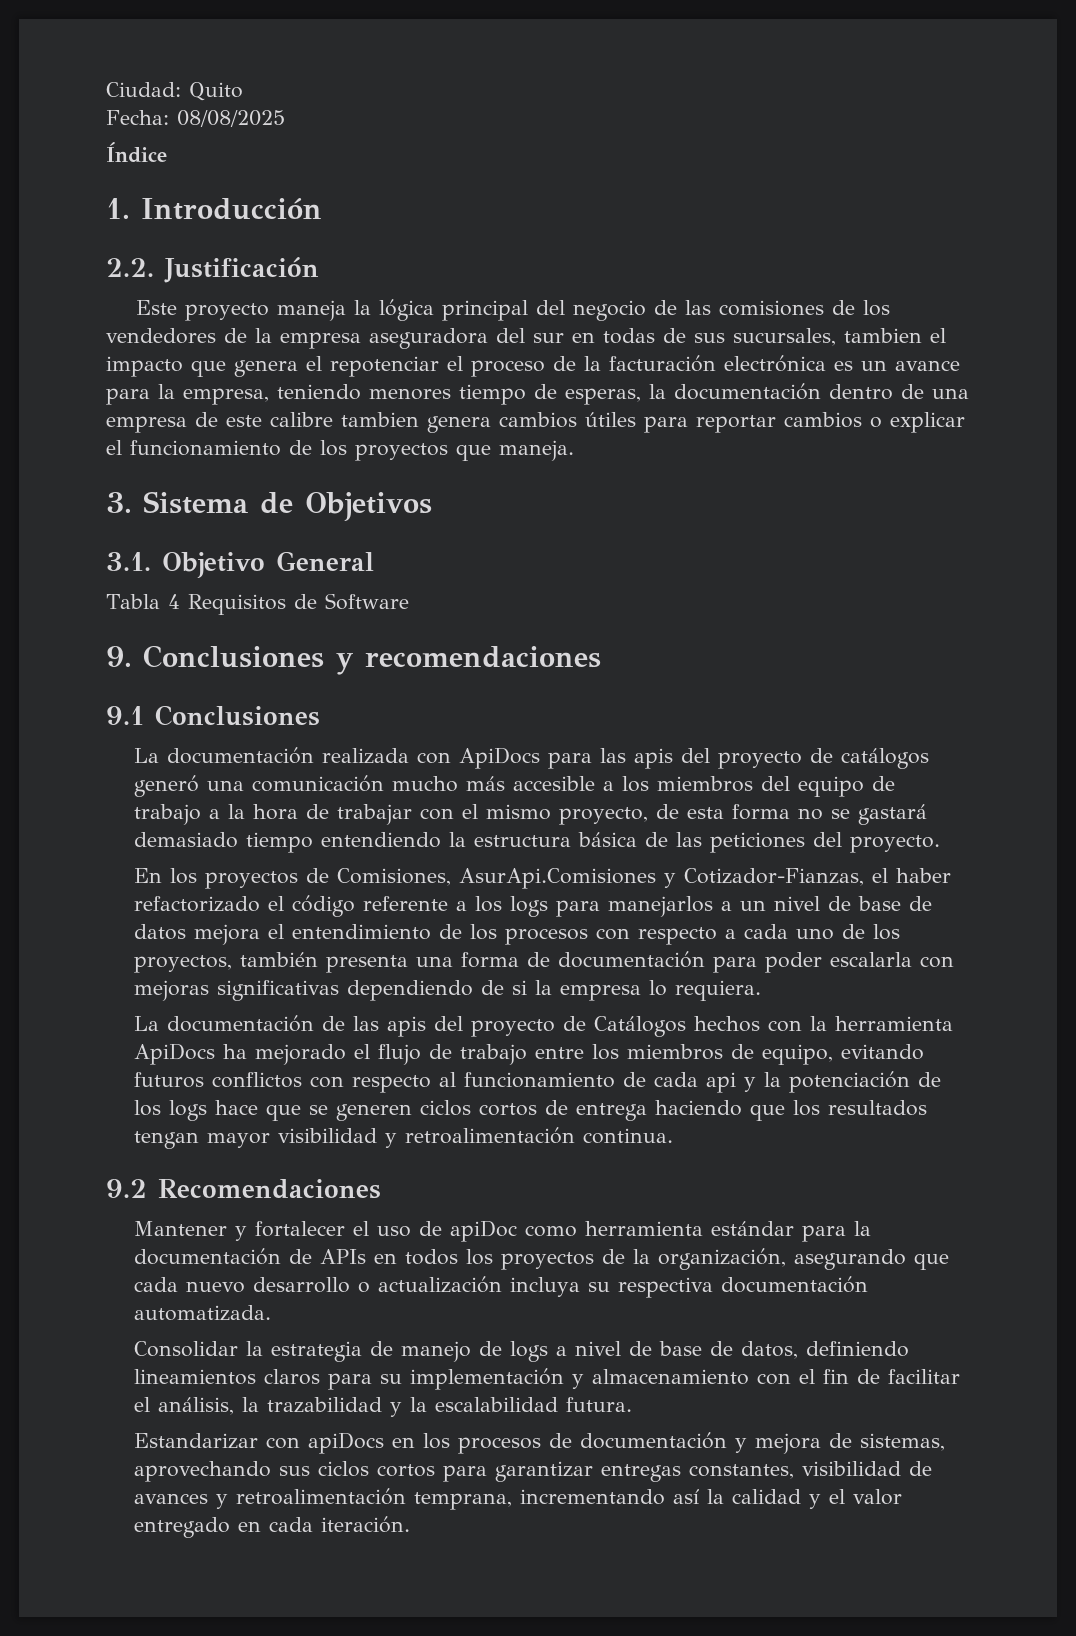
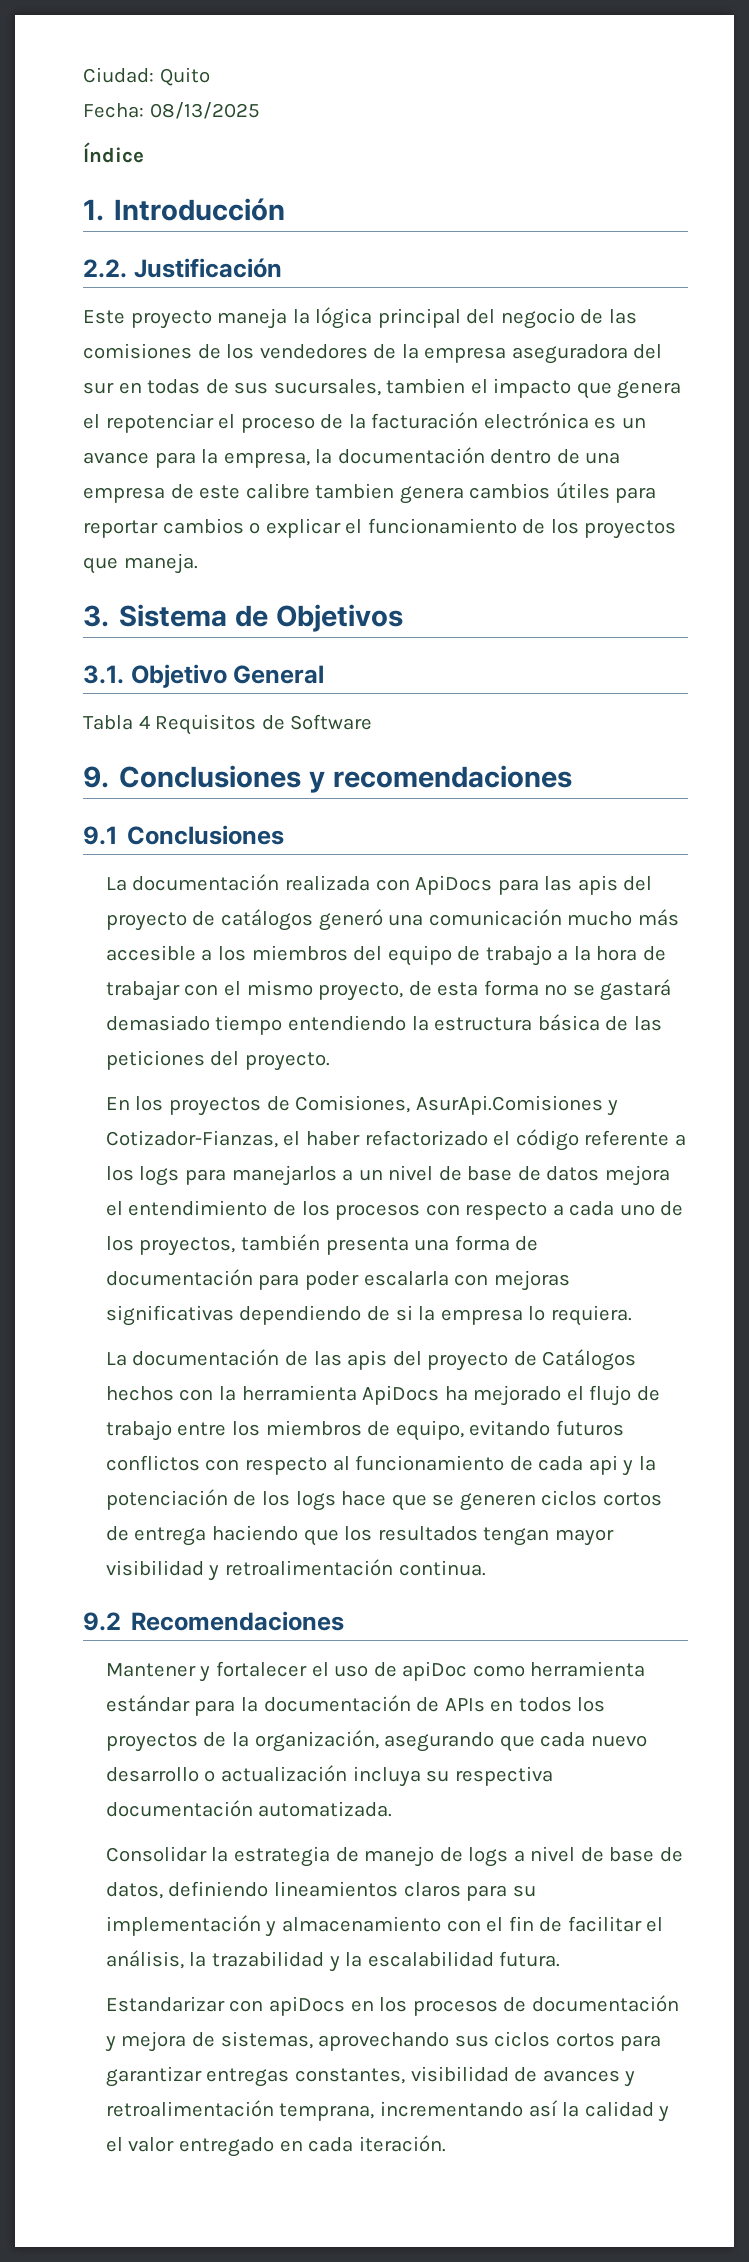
[177,110,285,127] 08/08/2025 -> [149,102,260,119] 08/13/2025
[277,384,641,405] teniendo menores tiempo de esperas, -> (310, 460) none

